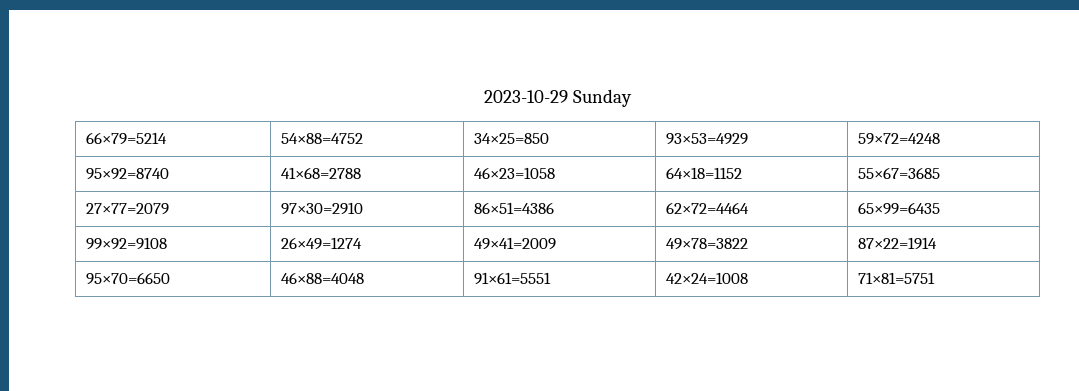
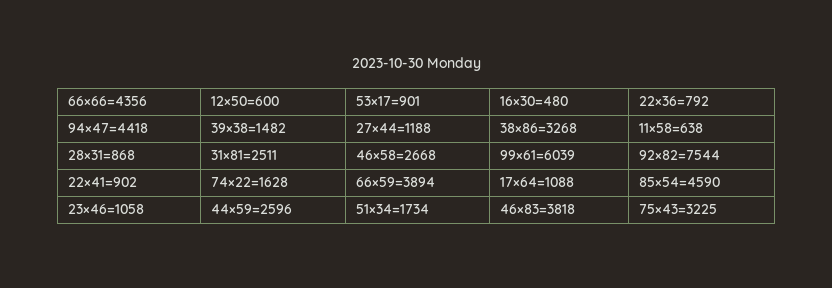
[483,89,633,107] [86,132,168,145] [281,133,364,144] [474,133,550,144] [666,133,749,145] [858,133,941,145] [86,168,170,180] [281,167,362,179] [474,167,556,179] [666,167,743,179] [858,167,941,179] [86,203,170,215] [281,202,364,215] [474,202,555,214] [666,202,750,214] [858,202,941,215] [86,237,168,250] [281,237,363,250] [474,237,557,250] [666,238,749,250] [858,237,938,250] [86,272,171,285] [281,272,365,284] [474,272,552,285] [666,272,749,284] [858,272,936,284] 2023-10-29 Sunday // 66×79=5214 | 54×88=4752 | 34×25=850 | 93×53=4929 | 59×72=4248 // 95×92=8740 | 41×68=2788 | 46×23=1058 | 64×18=1152 | 55×67=3685 // 27×77=2079 | 97×30=2910 | 86×51=4386 | 62×72=4464 | 65×99=6435 // 99×92=9108 | 26×49=1274 | 49×41=2009 | 49×78=3822 | 87×22=1914 // 95×70=6650 | 46×88=4048 | 91×61=5551 | 42×24=1008 | 71×81=5751 -> [351,57,481,71] [67,96,147,106] [210,96,279,106] [355,96,420,106] [499,96,568,106] [638,96,709,106] [67,123,148,133] [210,123,286,133] [355,123,431,133] [499,123,577,133] [638,123,703,133] [67,150,135,160] [210,150,277,160] [355,150,436,160] [499,150,575,160] [638,150,720,160] [67,177,137,187] [210,177,288,187] [355,177,435,187] [499,177,574,187] [638,177,720,187] [67,204,144,214] [210,204,292,214] [355,204,429,214] [499,204,575,214] [638,204,717,214] 2023-10-30 Monday // 66×66=4356 | 12×50=600 | 53×17=901 | 16×30=480 | 22×36=792 // 94×47=4418 | 39×38=1482 | 27×44=1188 | 38×86=3268 | 11×58=638 // 28×31=868 | 31×81=2511 | 46×58=2668 | 99×61=6039 | 92×82=7544 // 22×41=902 | 74×22=1628 | 66×59=3894 | 17×64=1088 | 85×54=4590 // 23×46=1058 | 44×59=2596 | 51×34=1734 | 46×83=3818 | 75×43=3225

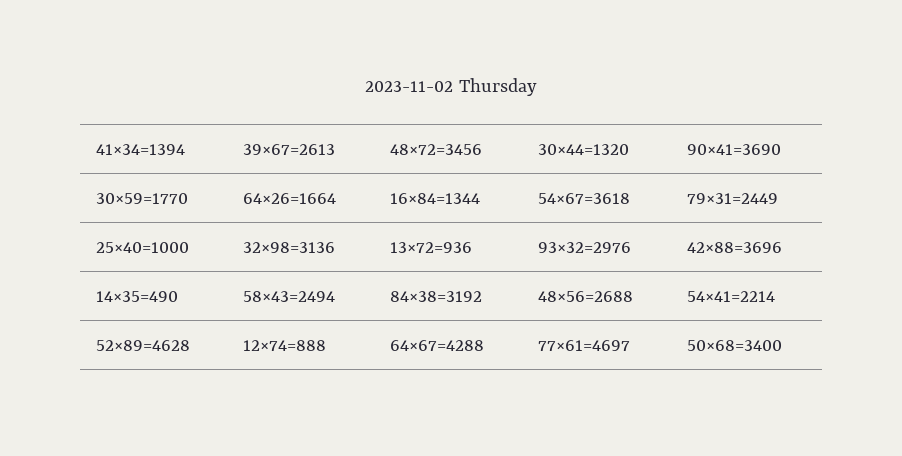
[351,57,481,71] [67,96,147,106] [210,96,279,106] [355,96,420,106] [499,96,568,106] [638,96,709,106] [67,123,148,133] [210,123,286,133] [355,123,431,133] [499,123,577,133] [638,123,703,133] [67,150,135,160] [210,150,277,160] [355,150,436,160] [499,150,575,160] [638,150,720,160] [67,177,137,187] [210,177,288,187] [355,177,435,187] [499,177,574,187] [638,177,720,187] [67,204,144,214] [210,204,292,214] [355,204,429,214] [499,204,575,214] [638,204,717,214] 2023-10-30 Monday // 66×66=4356 | 12×50=600 | 53×17=901 | 16×30=480 | 22×36=792 // 94×47=4418 | 39×38=1482 | 27×44=1188 | 38×86=3268 | 11×58=638 // 28×31=868 | 31×81=2511 | 46×58=2668 | 99×61=6039 | 92×82=7544 // 22×41=902 | 74×22=1628 | 66×59=3894 | 17×64=1088 | 85×54=4590 // 23×46=1058 | 44×59=2596 | 51×34=1734 | 46×83=3818 | 75×43=3225 -> [365,78,537,96] [95,144,185,155] [242,144,335,155] [389,144,482,155] [537,144,629,155] [686,144,781,155] [95,193,188,204] [242,193,336,204] [389,193,480,204] [537,193,630,204] [686,193,778,204] [95,242,189,253] [242,242,335,253] [389,242,472,253] [537,242,631,253] [686,242,782,253] [95,291,178,302] [242,291,335,302] [389,291,482,302] [537,291,633,302] [686,291,775,302] [95,340,190,351] [242,340,326,351] [389,340,484,351] [537,340,630,351] [686,340,782,351] 2023-11-02 Thursday // 41×34=1394 | 39×67=2613 | 48×72=3456 | 30×44=1320 | 90×41=3690 // 30×59=1770 | 64×26=1664 | 16×84=1344 | 54×67=3618 | 79×31=2449 // 25×40=1000 | 32×98=3136 | 13×72=936 | 93×32=2976 | 42×88=3696 // 14×35=490 | 58×43=2494 | 84×38=3192 | 48×56=2688 | 54×41=2214 // 52×89=4628 | 12×74=888 | 64×67=4288 | 77×61=4697 | 50×68=3400

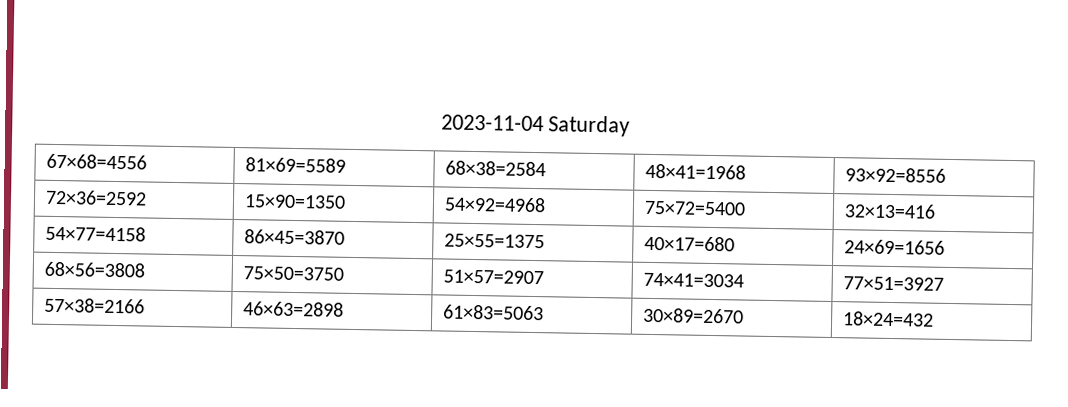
[365,78,537,96] [95,144,185,155] [242,144,335,155] [389,144,482,155] [537,144,629,155] [686,144,781,155] [95,193,188,204] [242,193,336,204] [389,193,480,204] [537,193,630,204] [686,193,778,204] [95,242,189,253] [242,242,335,253] [389,242,472,253] [537,242,631,253] [686,242,782,253] [95,291,178,302] [242,291,335,302] [389,291,482,302] [537,291,633,302] [686,291,775,302] [95,340,190,351] [242,340,326,351] [389,340,484,351] [537,340,630,351] [686,340,782,351] 2023-11-02 Thursday // 41×34=1394 | 39×67=2613 | 48×72=3456 | 30×44=1320 | 90×41=3690 // 30×59=1770 | 64×26=1664 | 16×84=1344 | 54×67=3618 | 79×31=2449 // 25×40=1000 | 32×98=3136 | 13×72=936 | 93×32=2976 | 42×88=3696 // 14×35=490 | 58×43=2494 | 84×38=3192 | 48×56=2688 | 54×41=2214 // 52×89=4628 | 12×74=888 | 64×67=4288 | 77×61=4697 | 50×68=3400 -> [440,114,631,137] [46,153,148,170] [245,157,347,173] [445,160,547,177] [645,163,747,180] [845,167,947,183] [45,189,148,206] [244,194,347,209] [444,196,547,213] [644,200,747,216] [844,203,937,219] [45,225,147,242] [244,229,346,245] [444,233,546,249] [644,235,736,252] [844,239,946,255] [44,261,146,278] [243,266,345,281] [443,269,545,285] [643,272,745,288] [843,276,945,291] [44,297,146,314] [243,301,345,317] [443,304,545,321] [643,307,745,324] [843,311,935,327] 2023-11-04 Saturday // 67×68=4556 | 81×69=5589 | 68×38=2584 | 48×41=1968 | 93×92=8556 // 72×36=2592 | 15×90=1350 | 54×92=4968 | 75×72=5400 | 32×13=416 // 54×77=4158 | 86×45=3870 | 25×55=1375 | 40×17=680 | 24×69=1656 // 68×56=3808 | 75×50=3750 | 51×57=2907 | 74×41=3034 | 77×51=3927 // 57×38=2166 | 46×63=2898 | 61×83=5063 | 30×89=2670 | 18×24=432

